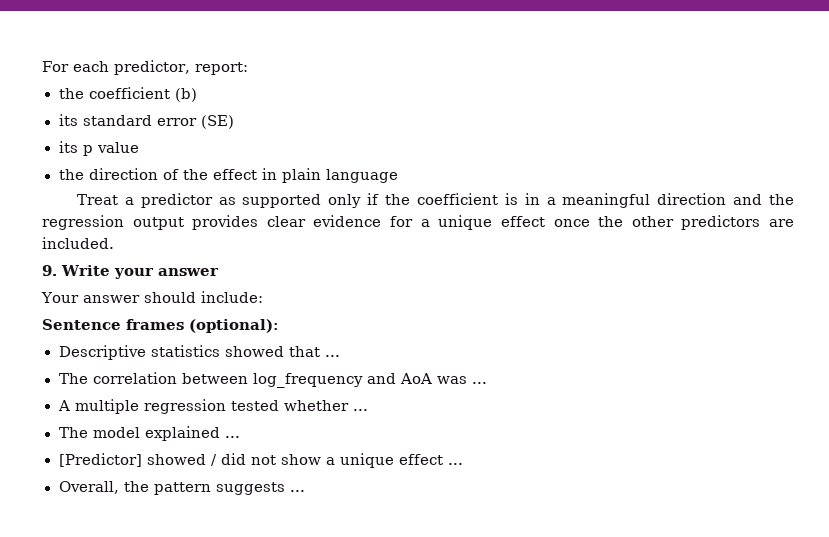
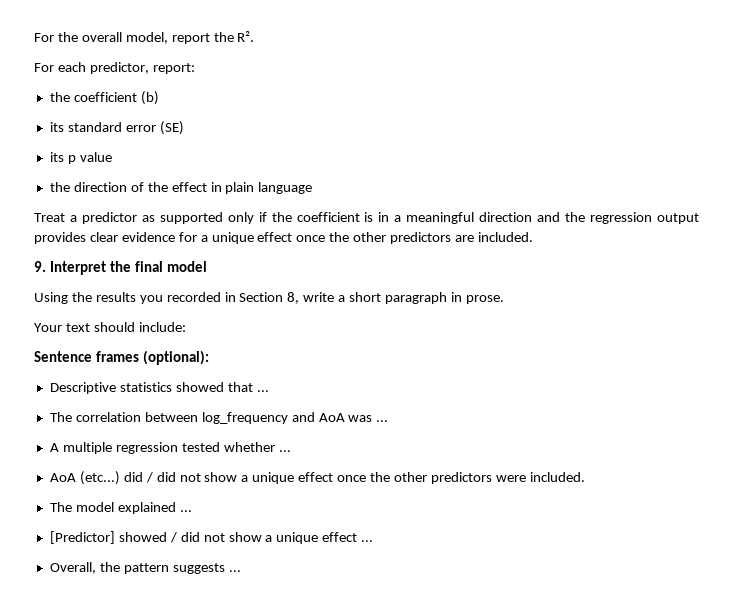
[42,61,69,72] For -> [34,31,255,44] [34,63,54,72] For the overall model, report the R². // For
[61,265,219,279] Write your answer -> [49,261,207,275] [34,292,504,304] Interpret the final model // Using the results you recorded in Section 8, write a short paragraph in prose.
[82,295,140,303] answer -> [65,323,90,332] text
(368, 410) none -> [49,471,585,485] // AoA (etc...) did / did not show a unique effect once the other predictors were included.

